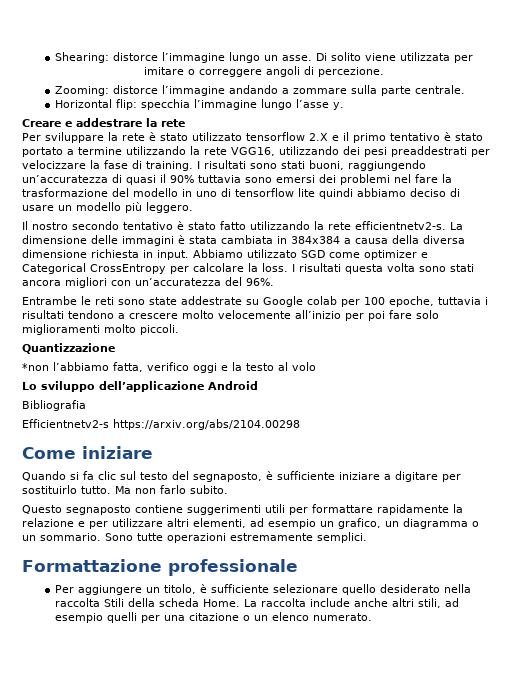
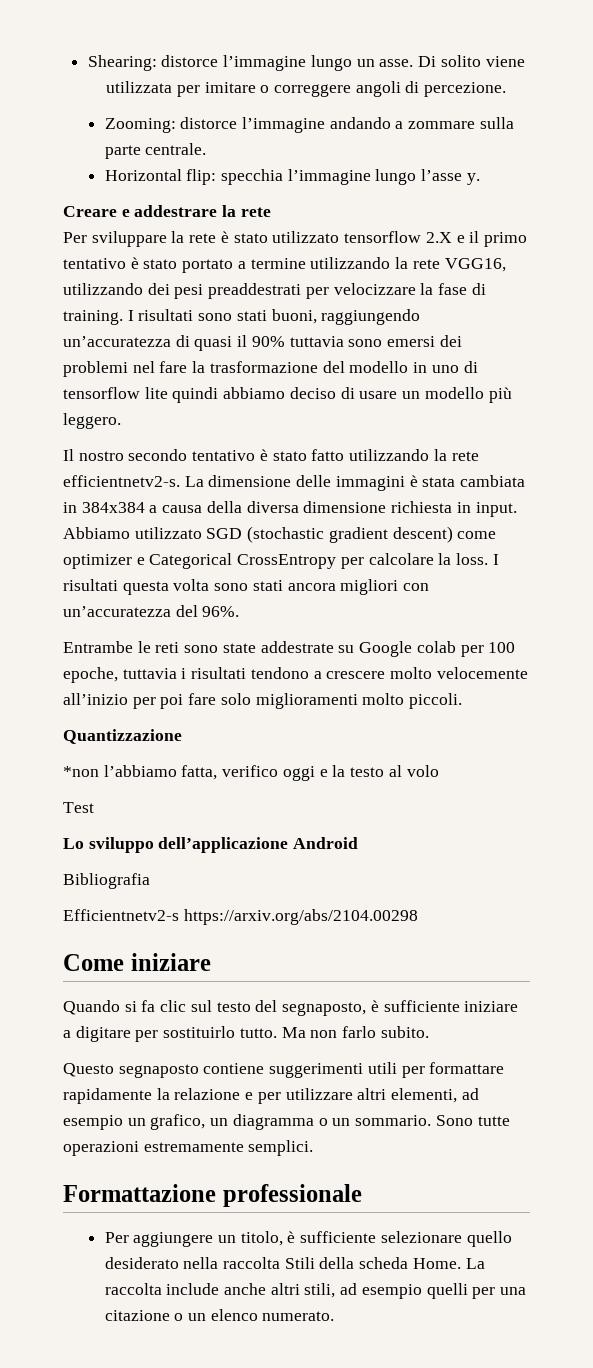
(325, 254) none -> [247,526,453,543] (stochastic gradient descent)
(316, 366) none -> [63,802,94,813] // Test

